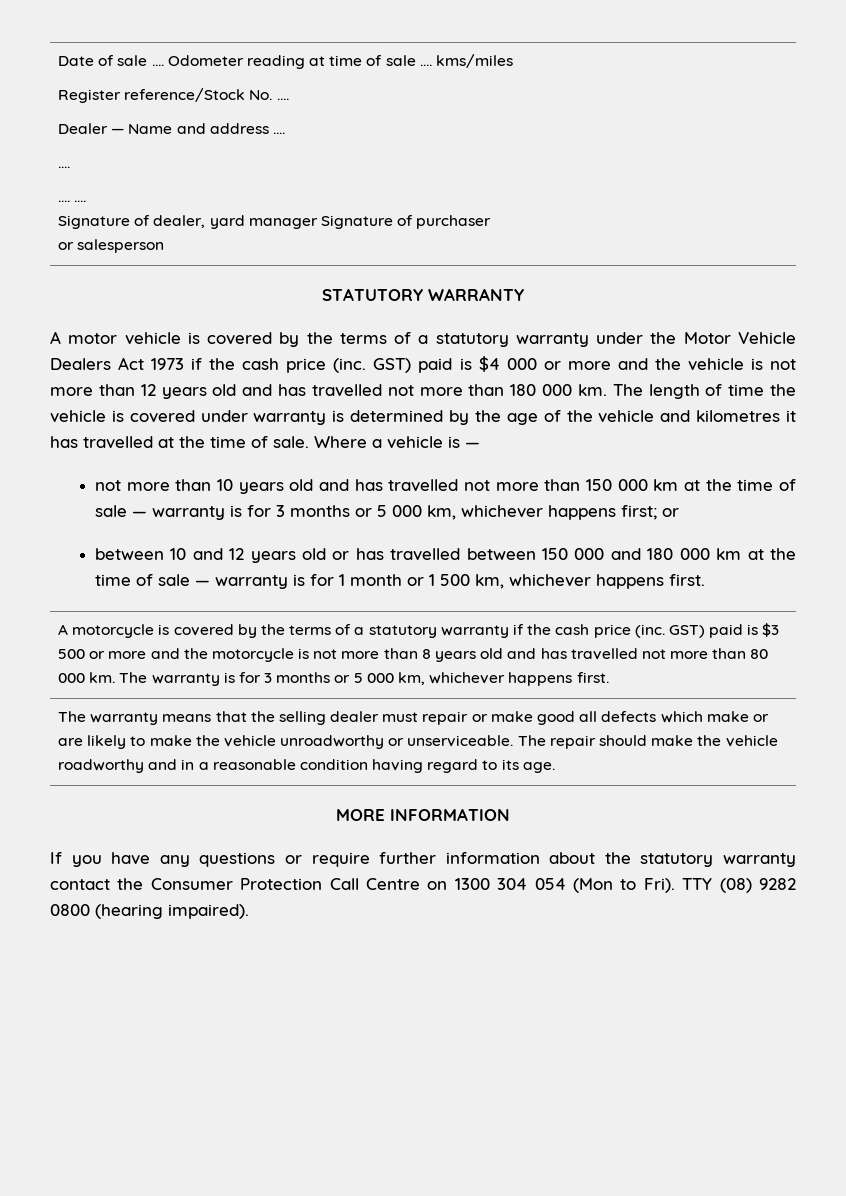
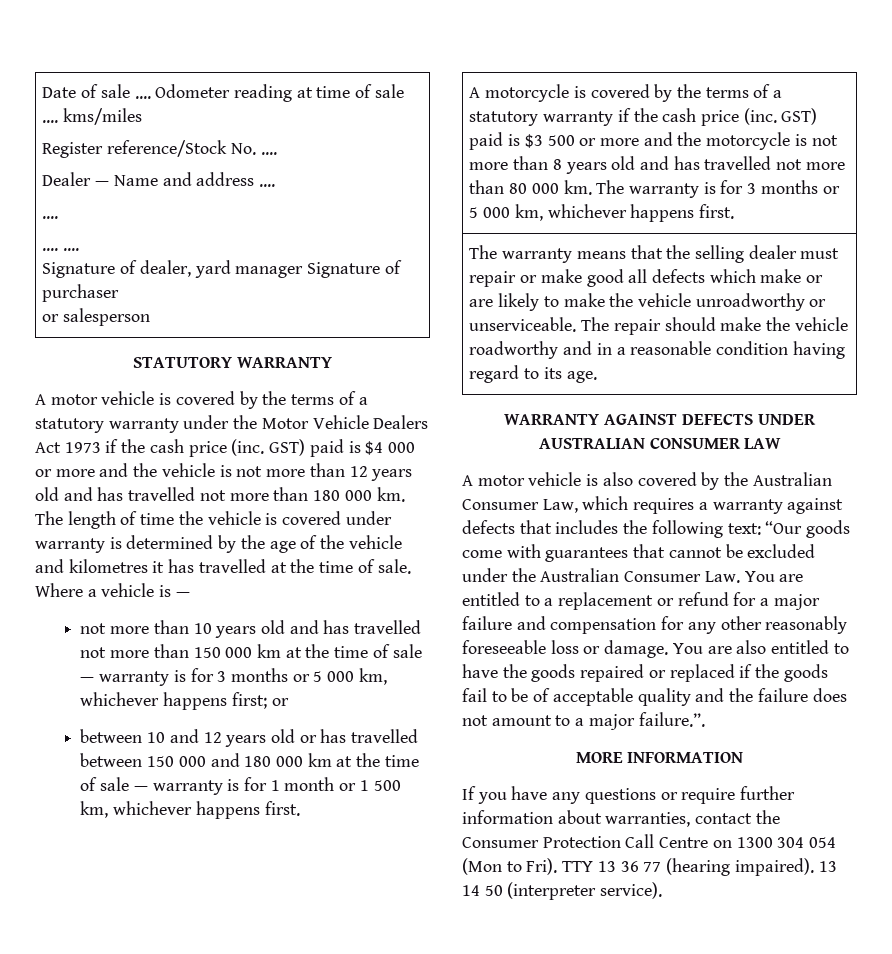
(555, 767) none -> [504,414,816,425] [538,438,782,449] [462,472,832,490] [462,496,844,514] [462,520,851,538] [462,544,816,562] [462,568,804,583] [462,592,820,610] [462,616,848,634] [462,640,849,658] [462,664,828,682] [462,688,847,706] [462,712,705,730] // WARRANTY AGAINST DEFECTS UNDER AUSTRALIAN CONSUMER LAW // A motor vehicle is also covered by the Australian Consumer Law, which requires a warranty against defects that includes the following text: “Our goods come with guarantees that cannot be excluded under the Australian Consumer Law. You are entitled to a replacement or refund for a major failure and compensation for any other reasonably foreseeable loss or damage. You are also entitled to have the goods repaired or replaced if the goods fail to be of acceptable quality and the failure does not amount to a major failure.”.
[604,852,797,867] the statutory warranty -> [605,812,691,827] warranties,
[719,878,796,893] [50,904,249,919] (08) 9282 0800 (hearing impaired). -> [597,858,837,876] [462,882,663,900] 13 36 77 (hearing impaired). 13 14 50 (interpreter service).

